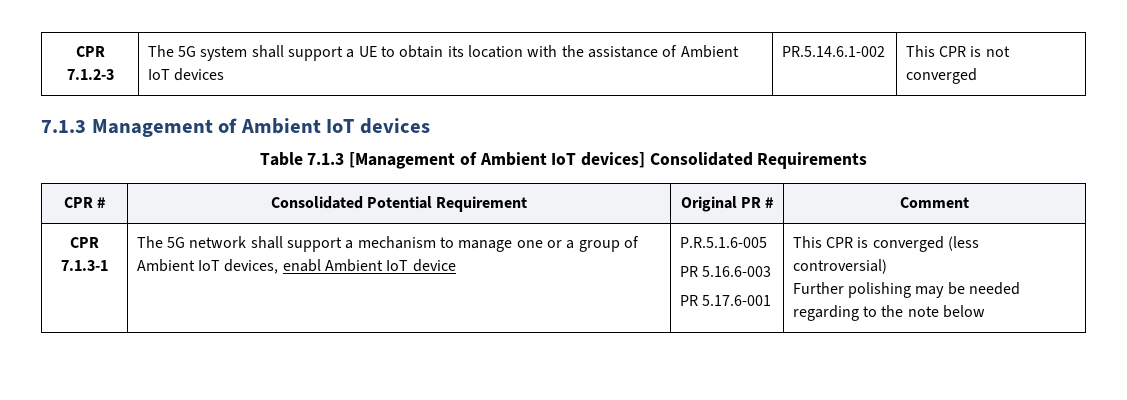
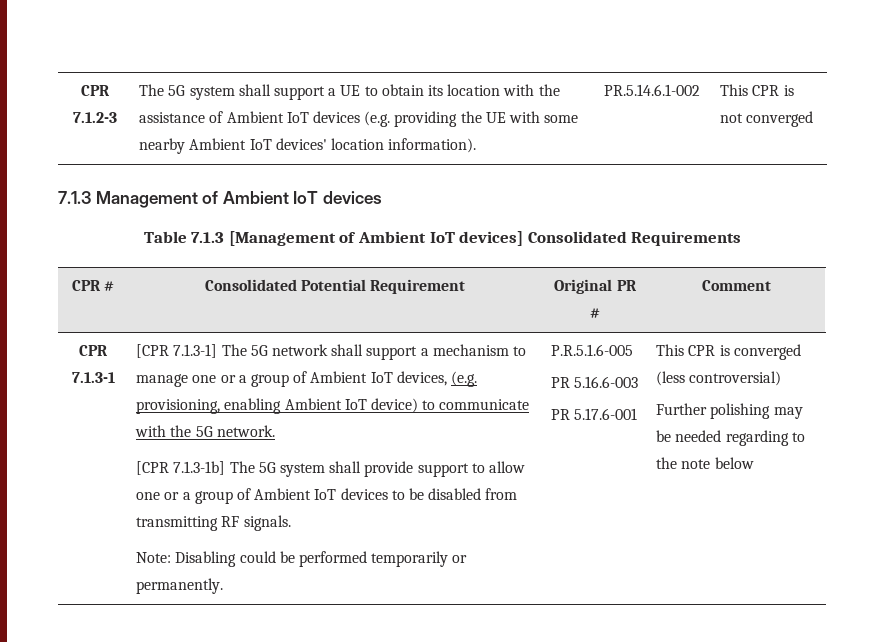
(225, 74) none -> [364,111,579,127] [139,138,477,154] (e.g. providing the UE with some nearby Ambient IoT devices' location information).
(108, 265) none -> [136,344,218,358] [CPR 7.1.3-1]
[282,259,456,272] enabl Ambient IoT device -> [450,371,477,387] [136,398,530,414] [135,425,275,437] [136,461,525,477] [136,488,518,504] [136,515,291,531] [136,551,468,567] [136,578,224,594] (e.g. provisioning, enabling Ambient IoT device) to communicate with the 5G network. // [CPR 7.1.3-1b] The 5G system shall provide support to allow one or a group of Ambient IoT devices to be disabled from transmitting RF signals. // Note: Disabling could be performed temporarily or permanently.

